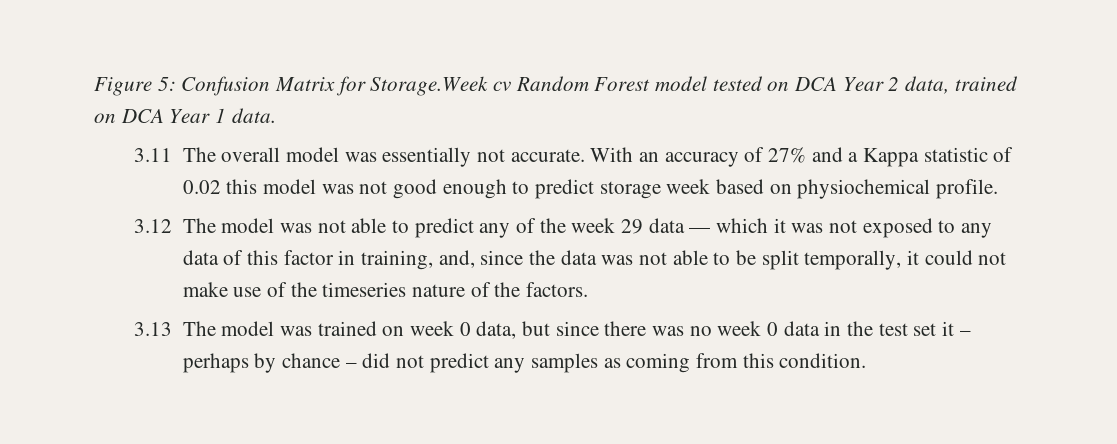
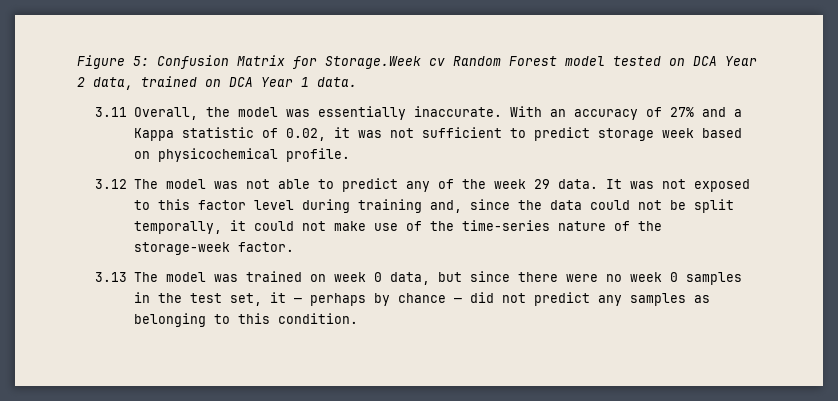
[182,147,281,162] The overall -> [133,107,230,120] Overall, the
[476,149,585,162] not accurate. -> [413,106,502,117] inaccurate.
[182,179,507,199] 0.02 this model was not good enough -> [285,127,502,141] 0.02, it was not sufficient
[797,179,931,199] physiochemical -> [157,148,278,162] physicochemical
[648,218,992,238] [182,250,731,270] data — which it was not exposed to any data of this factor in training, and, since the data was not able to -> [557,179,750,192] [133,199,662,213] data. It was not exposed to this factor level during training and, since the data could not
[322,282,407,297] timeseries -> [461,220,550,231] time-series
[525,282,588,297] factors. -> [133,242,294,255] storage-week factor.
[651,326,684,336] was -> [565,274,598,282] were
[783,321,820,336] data -> [685,272,742,285] samples
[913,321,971,336] set it – -> [229,292,302,306] set, it —
[345,362,357,368] – -> [453,298,462,303] —
[626,353,738,373] coming from -> [133,313,230,327] belonging to

